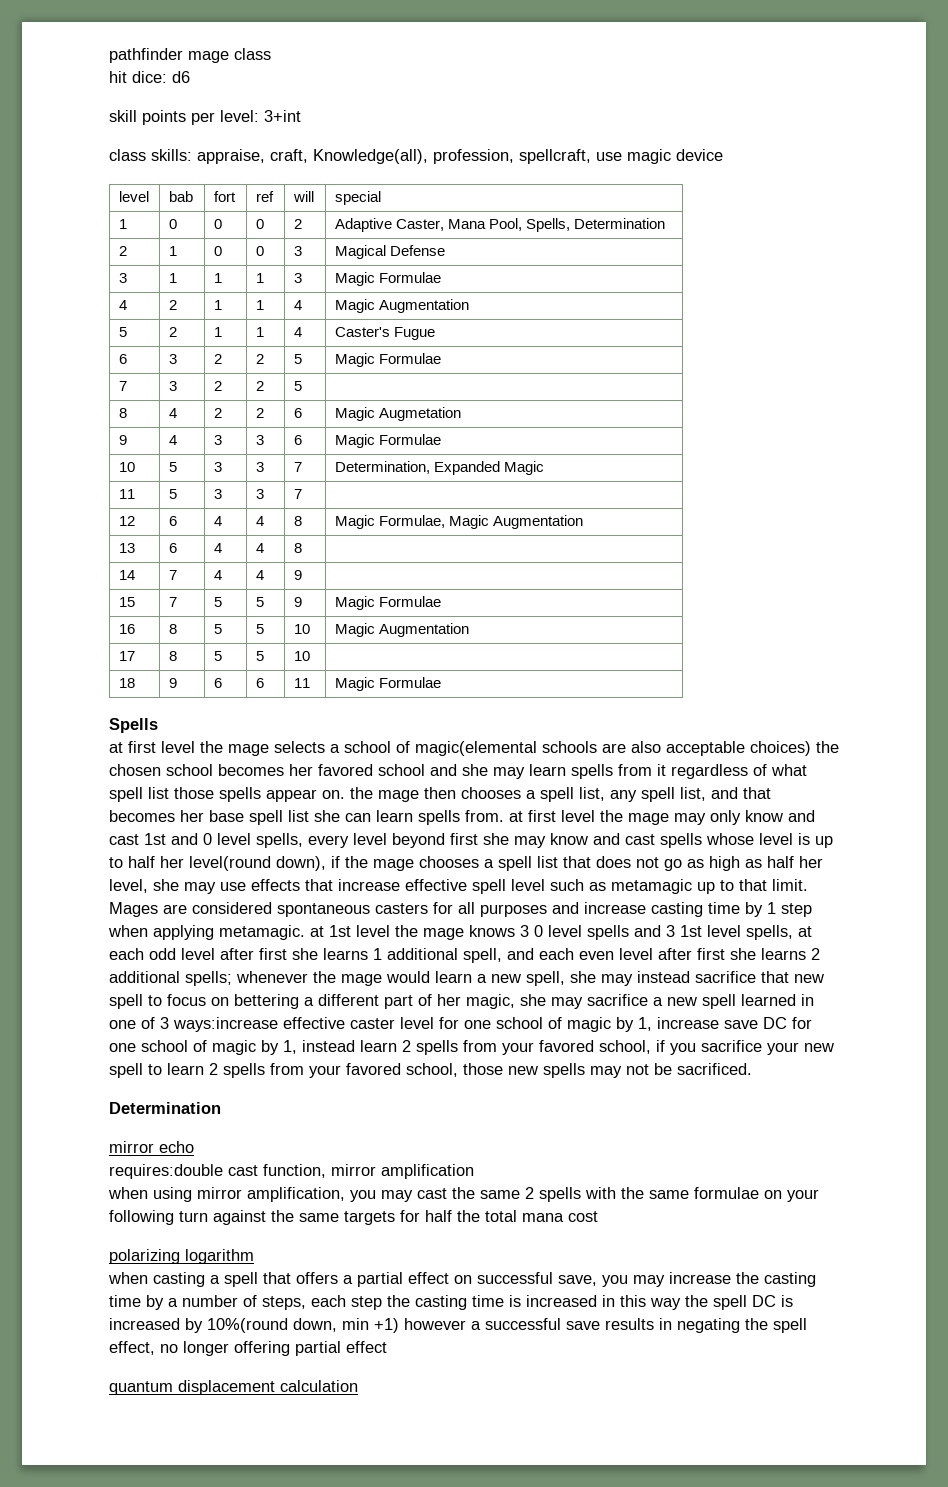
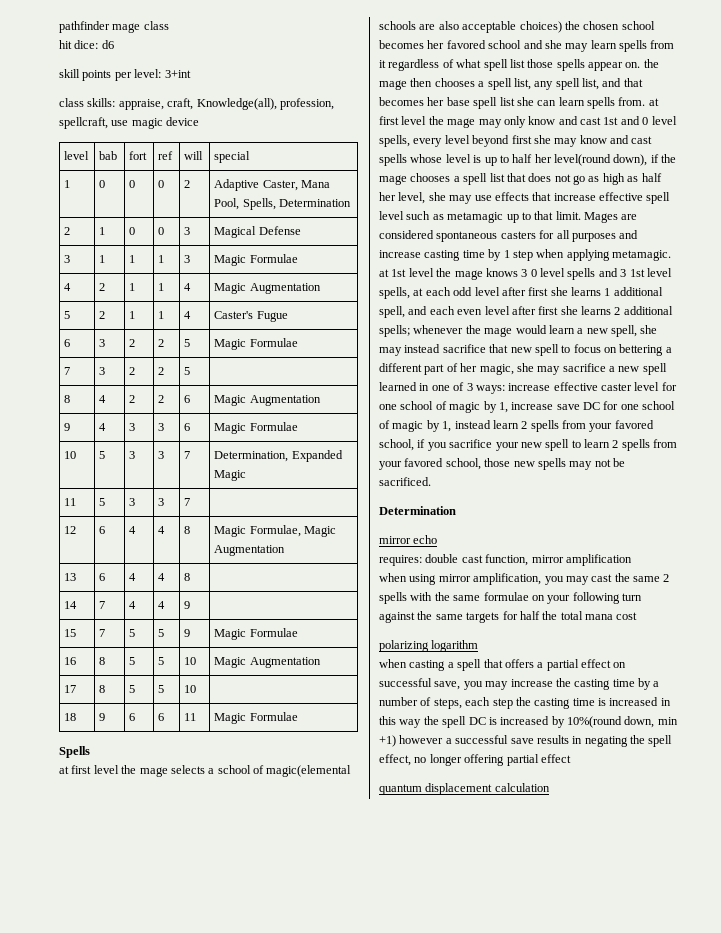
[378,407,461,421] Augmetation -> [249,395,321,406] Augmentation
[173,1017,278,1032] ways:increase -> [475,383,551,394] ways: increase
[109,1164,223,1179] requires:double -> [379,554,459,566] requires: double

